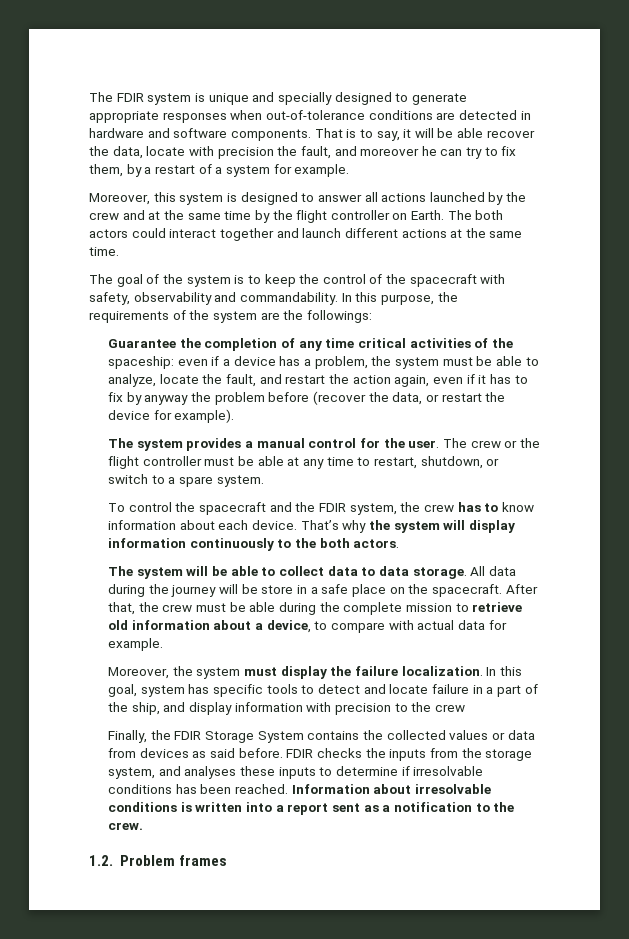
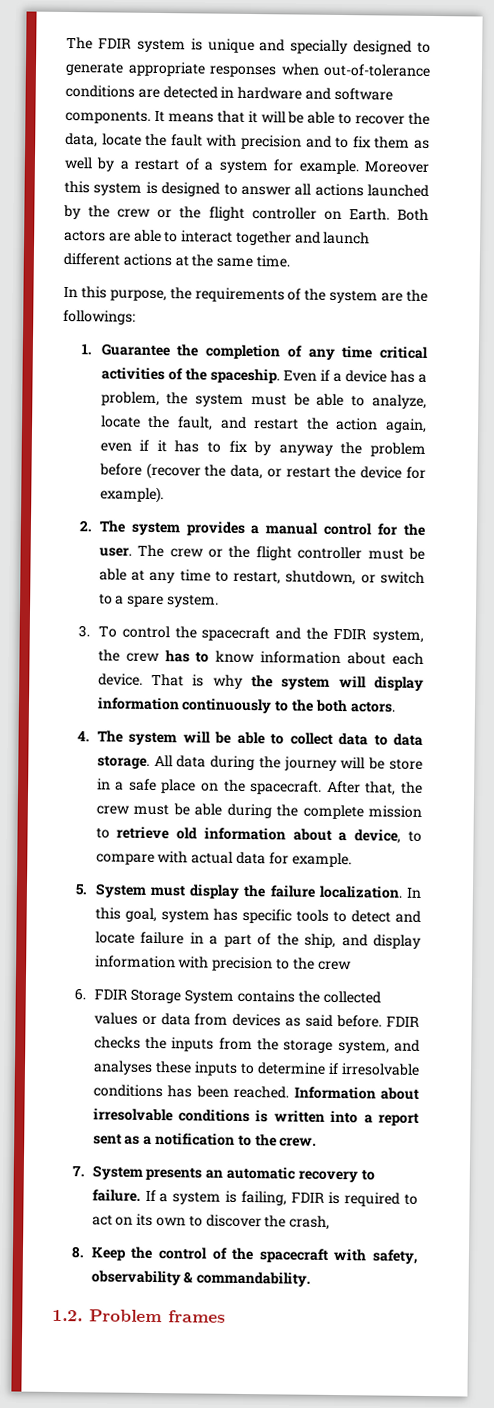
[314,128,400,141] That is to say, -> [153,110,245,123] It means that
(484, 133) none -> [338,112,353,125] to
[188,146,517,159] [89,164,123,177] with precision the fault, and moreover he can try to fix them, -> [145,133,431,150] [64,156,93,170] the fault with precision and to fix them as well
[89,193,150,205] // Moreover, -> [364,161,430,173] Moreover
[122,210,270,223] and at the same time by -> [157,208,173,219] or
[447,210,504,220] [89,228,166,238] The both actors could -> [397,208,429,221] [64,229,179,243] Both actors are able to
[89,274,506,287] [89,292,338,305] The goal of the system is to keep the control of the spacecraft with safety, observability and commandability. -> (290, 261) none
(372, 316) none -> [81,344,93,355] 1.
[108,356,208,369] spaceship: even -> [209,368,317,384] spaceship. Even
(235, 416) none -> [79,520,94,532] 2.
(264, 481) none -> [78,625,91,638] 3.
[300,520,339,530] That’s -> [151,673,205,687] That is
(400, 543) none -> [77,731,91,742] 4.
[108,666,241,679] Moreover, the system -> [75,883,147,898] 5. System
[108,730,171,743] Finally, the -> [74,988,87,1001] 6.
(144, 826) none -> [72,1165,375,1183] [91,1189,418,1207] [91,1213,331,1230] [71,1246,418,1264] [90,1270,312,1287] // 7. System presents an automatic recovery to failure. If a system is failing, FDIR is required to act on its own to discover the crash, // 8. Keep the control of the spacecraft with safety, observability & commandability.

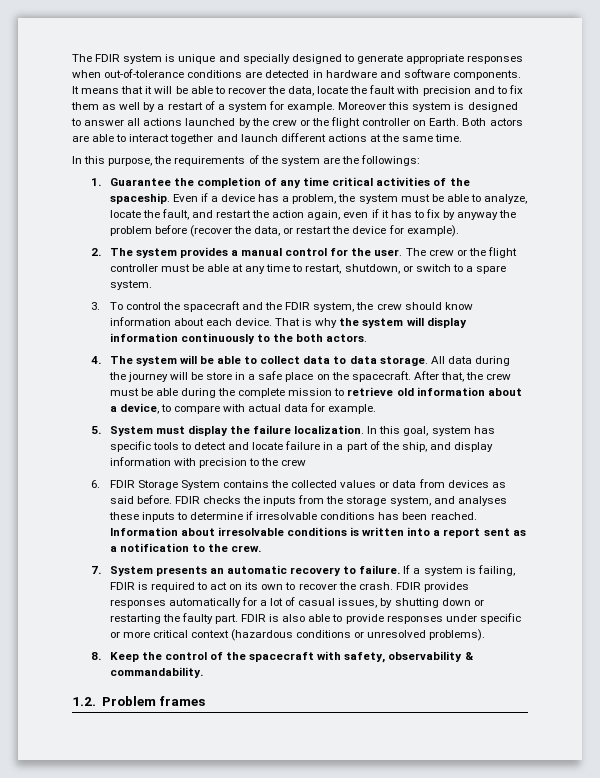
[164,650,210,663] has to -> [404,302,442,310] should
[205,1214,331,1230] discover the crash, -> [298,582,469,592] [109,597,484,608] [109,613,521,624] [109,629,486,641] recover the crash. FDIR provides responses automatically for a lot of casual issues, by shutting down or restarting the faulty part. FDIR is also able to provide responses under specific or more critical context (hazardous conditions or unresolved problems).

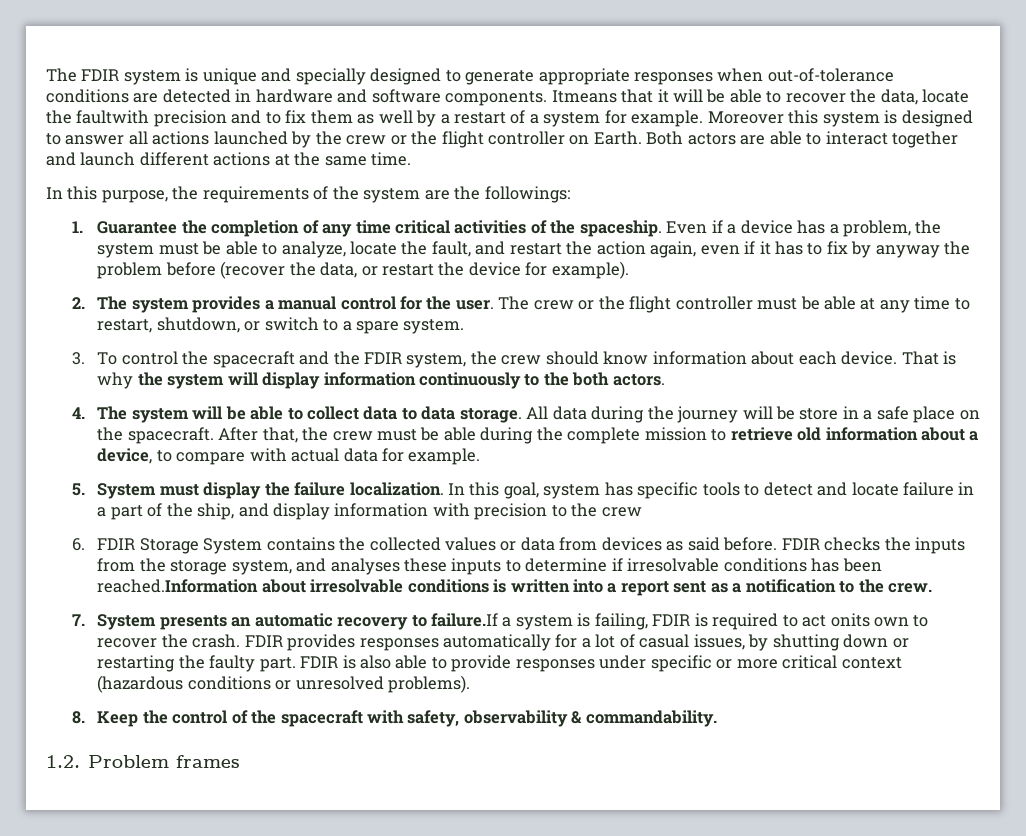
[72,86,120,94] It means -> [551,90,617,103] Itmeans
[369,85,420,94] fault with -> [76,110,150,124] faultwith
[430,512,477,520] [109,527,178,536] reached. Information -> [97,579,259,593] reached.Information
[359,565,411,574] failure. If -> [430,613,498,627] failure.If
[229,582,259,590] on its -> [830,613,870,627] onits

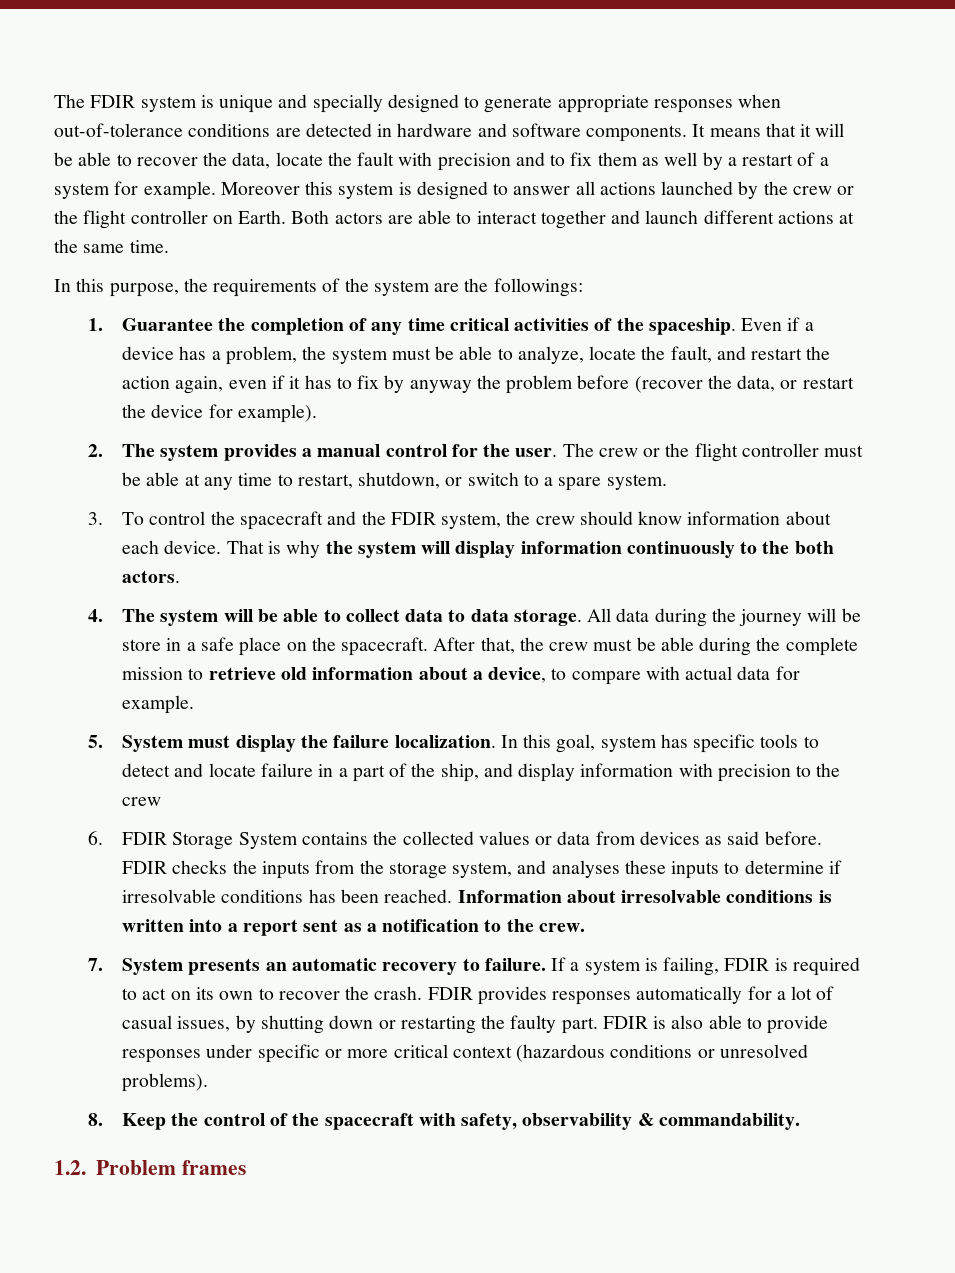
[551,90,617,103] Itmeans -> [692,124,761,137] It means
[76,110,150,124] faultwith -> [357,152,433,166] fault with
[97,579,259,593] reached.Information -> [384,889,562,903] reached. Information
[430,613,498,627] failure.If -> [484,957,567,971] failure. If
[830,613,870,627] onits -> [170,987,215,1000] on its

